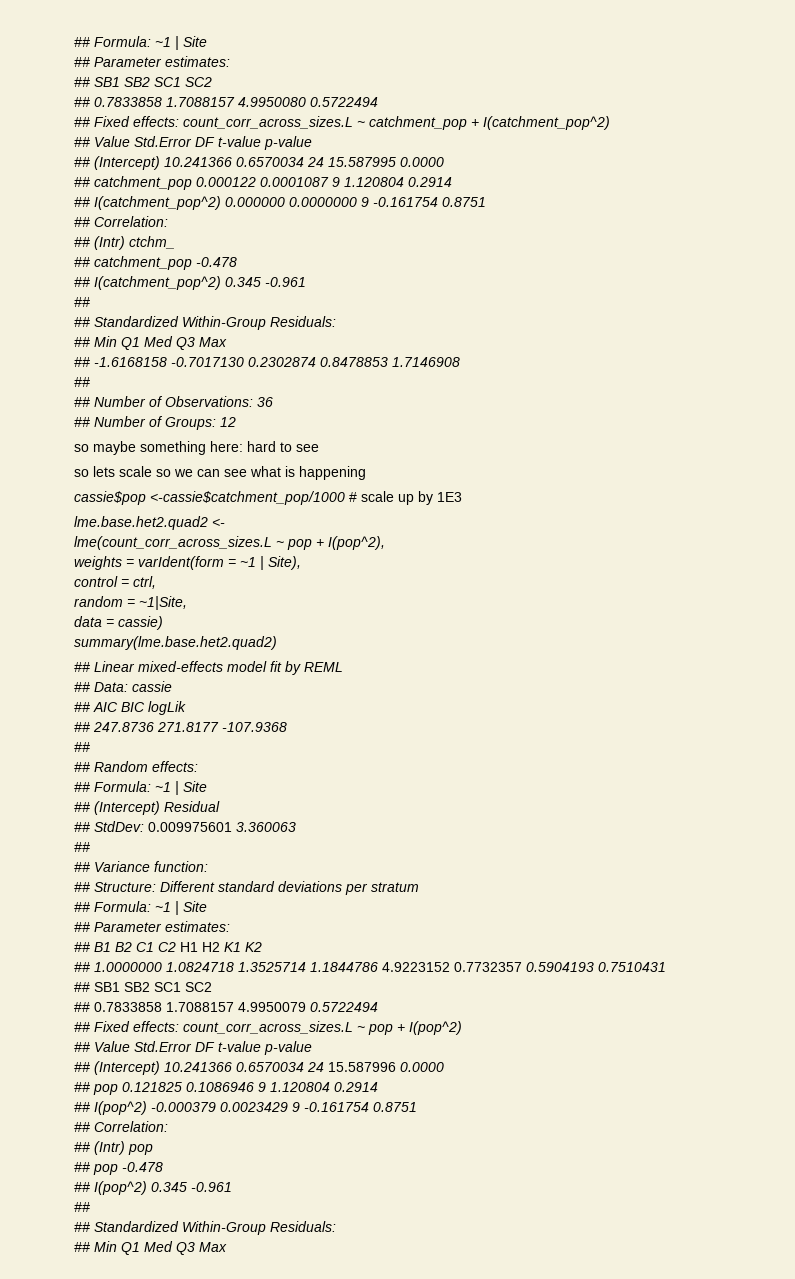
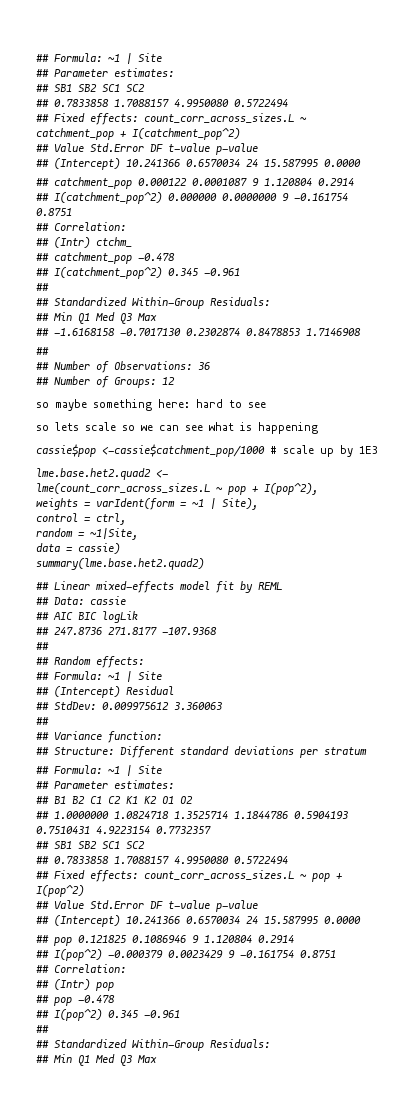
[148,822,232,832] 0.009975601 -> [102,702,169,710] 0.009975612
[180,942,220,952] H1 H2 -> (121, 800) none
(262, 947) none -> [162,796,193,804] O1 O2
[382,962,522,972] 4.9223152 0.7732357 -> (288, 815) none
[74,982,212,992] [74,1002,306,1012] // ## SB1 SB2 SC1 SC2 // ## 0.7833858 1.7088157 4.9950079 -> [96,826,211,834] [36,841,145,849] [36,856,229,864] 4.9223154 0.7732357 // ## SB1 SB2 SC1 SC2 // ## 0.7833858 1.7088157 4.9950080
[328,1062,396,1072] 15.587996 -> [264,916,318,924] 15.587995

